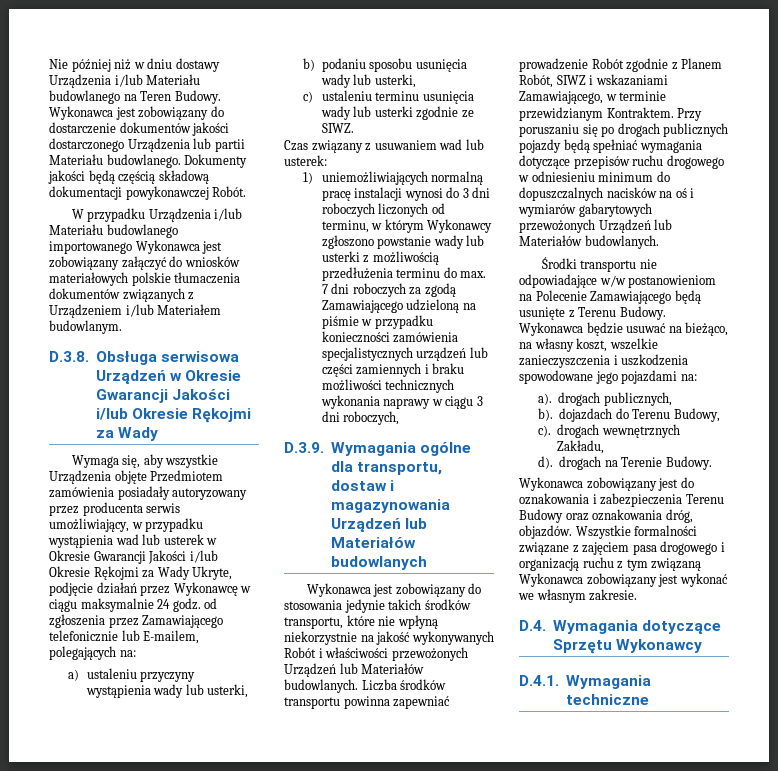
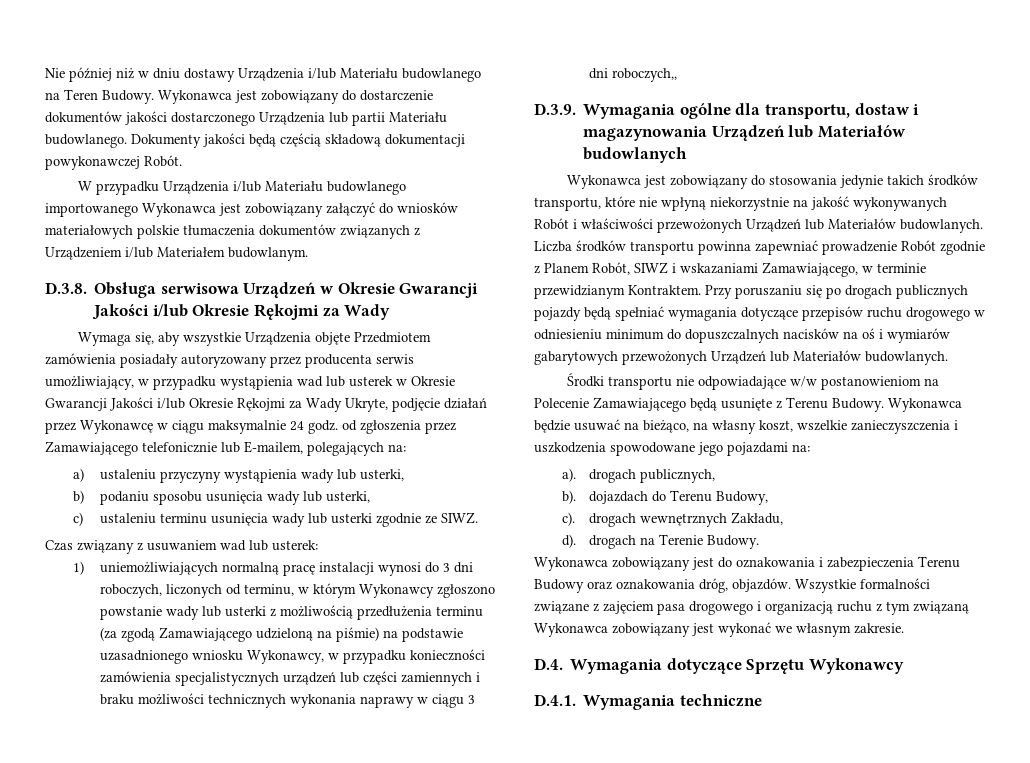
[321,203,375,217] roboczych -> [100,584,163,598] roboczych,
[443,267,487,278] [321,283,456,297] [321,299,476,313] [321,316,359,329] do max. 7 dni roboczych za zgodą Zamawiającego udzieloną na piśmie -> [100,627,464,642] [100,650,325,664] (za zgodą Zamawiającego udzieloną na piśmie) na podstawie uzasadnionego wniosku Wykonawcy,
[343,411,400,425] roboczych, -> [612,68,678,82] roboczych,,

